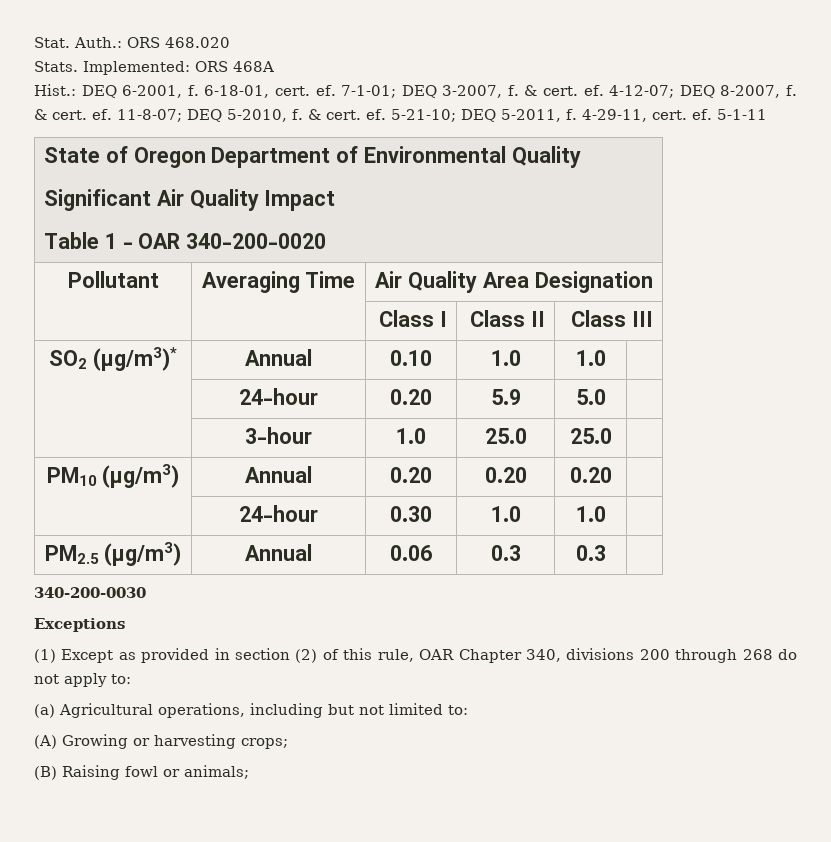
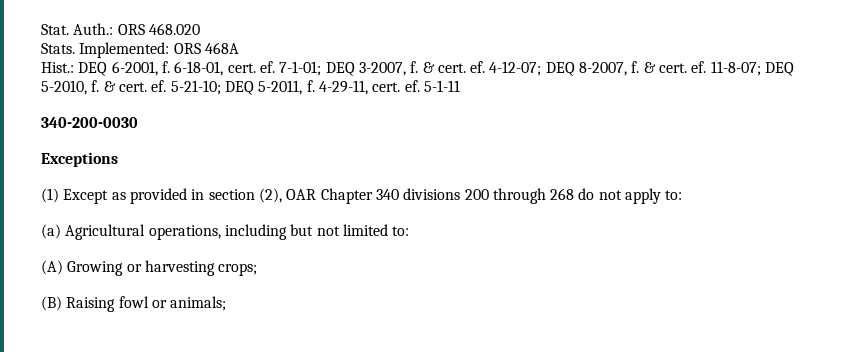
[44,146,581,168] [44,189,336,211] [44,232,327,249] [67,271,159,288] [201,271,356,293] [375,271,653,293] [379,310,447,327] [470,310,545,327] [571,310,653,327] [49,347,177,371] [244,349,312,366] [390,350,432,366] [490,350,521,366] [575,350,606,366] [238,388,318,405] [390,389,432,405] [490,389,521,405] [575,389,606,405] [244,427,312,444] [396,428,426,444] [484,428,527,444] [569,428,612,444] [46,464,180,488] [244,466,312,483] [390,467,432,483] [484,467,527,483] [569,467,612,483] [238,505,318,522] [390,506,432,522] [490,506,521,522] [575,506,606,522] [44,542,182,566] [244,544,312,561] [390,545,432,561] [490,545,521,561] [575,545,606,561] // State of Oregon Department of Environmental Quality // Significant Air Quality Impact // Table 1 - OAR 340-200-0020 // Pollutant | Averaging Time | Air Quality Area Designation // | | Class I | Class II | Class III // SO2 (µg/m3)* | Annual | 0.10 | 1.0 | 1.0 | // | 24-hour | 0.20 | 5.9 | 5.0 | // | 3-hour | 1.0 | 25.0 | 25.0 | // PM10 (µg/m3) | Annual | 0.20 | 0.20 | 0.20 | // | 24-hour | 0.30 | 1.0 | 1.0 | // PM2.5 (µg/m3) | Annual | 0.06 | 0.3 | 0.3 | -> (460, 86) none
[295,648,414,663] (2) of this rule, -> [258,188,282,203] (2),
[525,649,561,662] 340, -> [375,189,399,200] 340

